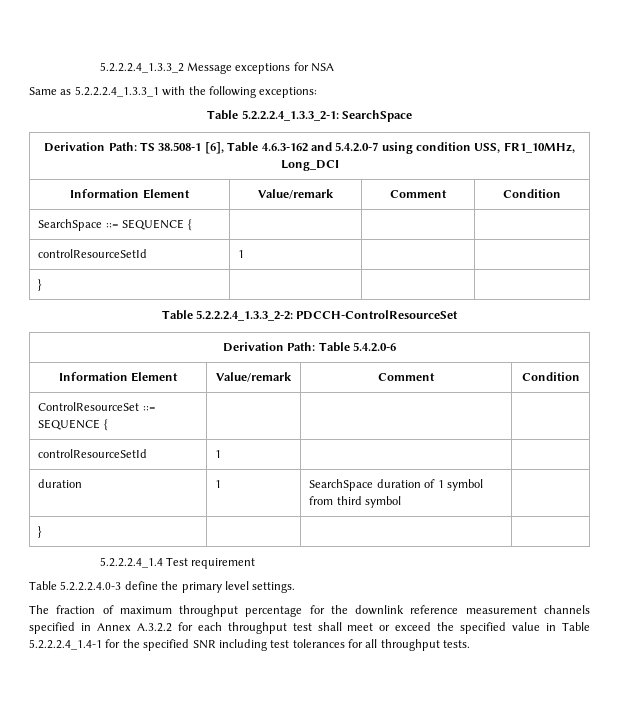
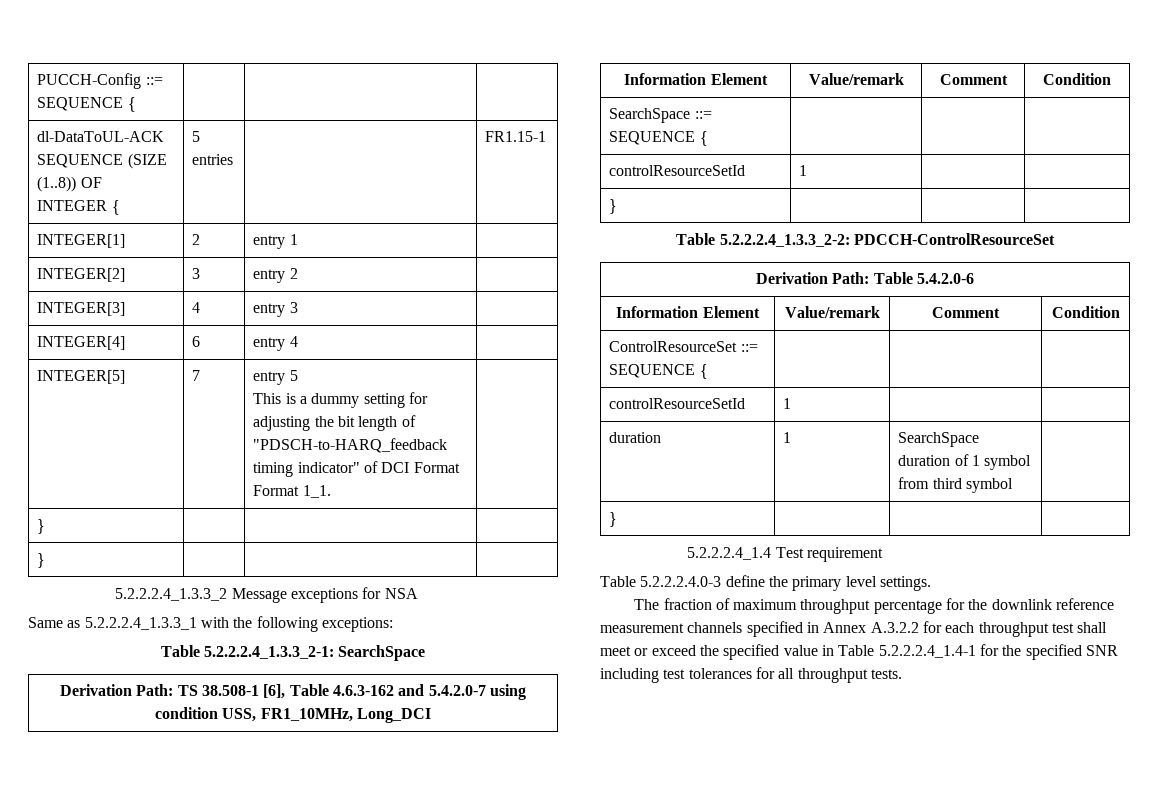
(99, 67) none -> [37,73,163,89] [37,97,136,112] [37,131,165,142] [37,153,167,169] [37,176,102,192] [37,200,120,215] [192,131,201,142] [192,154,234,165] [485,131,547,142] [37,234,126,248] [192,234,201,245] [253,234,298,249] [37,268,126,282] [192,268,201,279] [253,268,298,283] [37,302,126,316] [192,302,201,313] [253,302,298,317] [37,336,126,350] [192,336,201,347] [253,336,298,351] [37,370,126,384] [192,370,201,381] [253,370,298,385] [253,392,428,408] [253,415,416,431] [253,438,448,453] [253,461,460,477] [253,485,331,498] [37,519,46,534] [37,553,46,568] PUCCH-Config ::= SEQUENCE { | | | // dl-DataToUL-ACK SEQUENCE (SIZE (1..8)) OF INTEGER { | 5 entries | | FR1.15-1 // INTEGER[1] | 2 | entry 1 | // INTEGER[2] | 3 | entry 2 | // INTEGER[3] | 4 | entry 3 | // INTEGER[4] | 6 | entry 4 | // INTEGER[5] | 7 | entry 5 // This is a dummy setting for adjusting the bit length of "PDSCH-to-HARQ_feedback timing indicator" of DCI Format Format 1_1. | // } | | | // } | | | //

